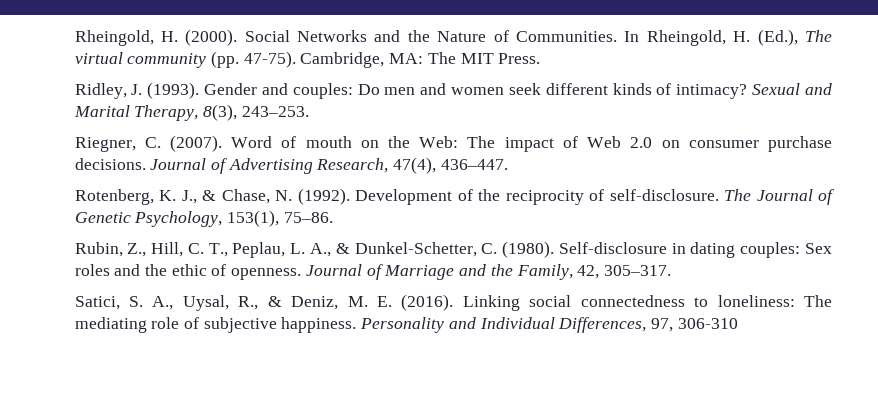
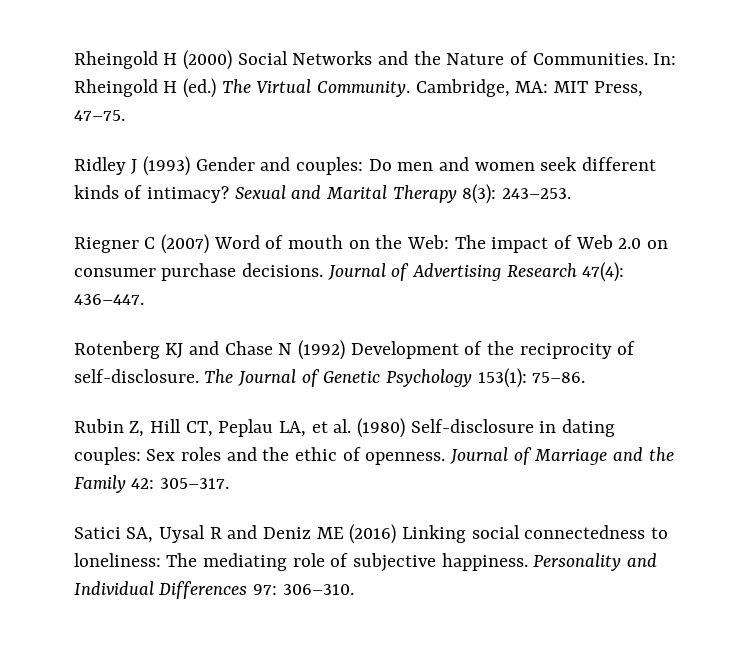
[74,29,238,46] Rheingold, H. (2000). -> [73,50,232,70] Rheingold H (2000)
[624,29,833,46] [74,51,541,68] [74,82,200,99] In Rheingold, H. (Ed.), The virtual community (pp. 47-75). Cambridge, MA: The MIT Press. // Ridley, J. (1993). -> [653,53,677,65] [73,78,643,98] [73,110,125,121] [73,156,190,176] In: Rheingold H (ed.) The Virtual Community. Cambridge, MA: MIT Press, 47–75. // Ridley J (1993)
[134,104,237,121] Therapy, 8(3), -> [392,184,497,204] Therapy 8(3):
[74,135,222,152] Riegner, C. (2007). -> [73,234,209,254] Riegner C (2007)
[316,157,437,174] Research, 47(4), -> [506,262,625,282] Research 47(4):
[74,188,350,205] Rotenberg, K. J., & Chase, N. (1992). -> [73,340,345,360] Rotenberg KJ and Chase N (1992)
[134,210,279,227] Psychology, 153(1), -> [385,368,527,388] Psychology 153(1):
[74,241,555,258] Rubin, Z., Hill, C. T., Peplau, L. A., & Dunkel-Schetter, C. (1980). -> [73,418,406,438] Rubin Z, Hill CT, Peplau LA, et al. (1980)
[516,264,600,280] Family, 42, -> [73,475,155,493] Family 42:
[74,294,454,311] Satici, S. A., Uysal, R., & Deniz, M. E. (2016). -> [73,524,397,544] Satici SA, Uysal R and Deniz ME (2016)
[558,317,738,333] Differences, 97, 306-310 -> [159,581,354,599] Differences 97: 306–310.

